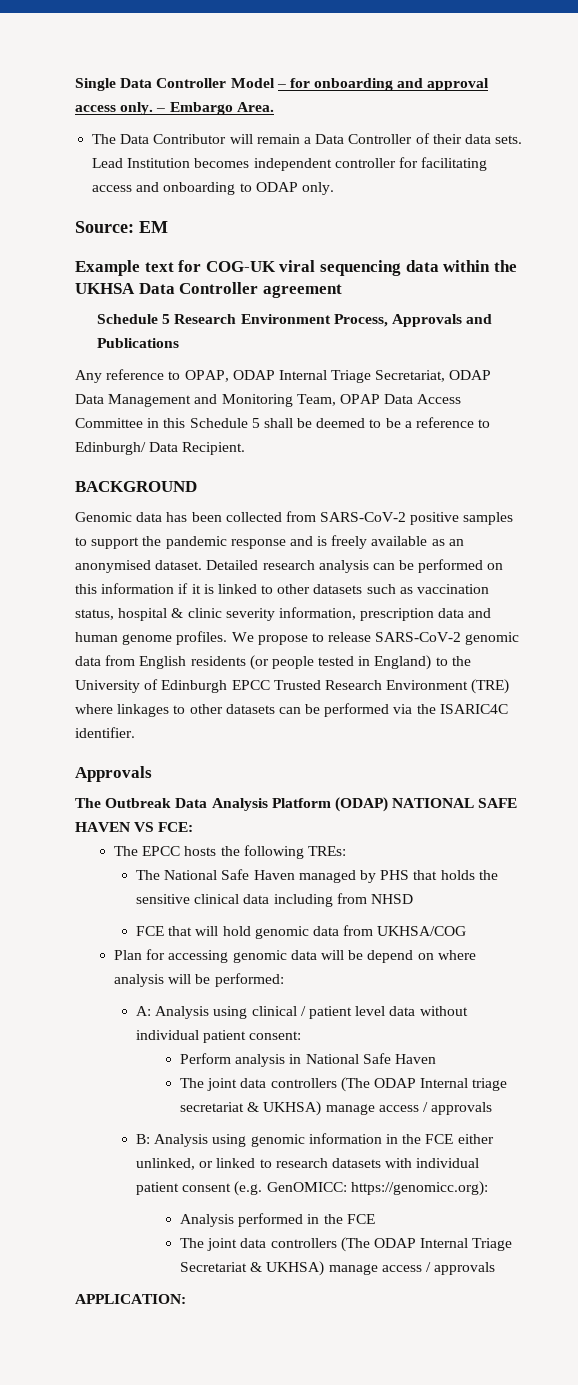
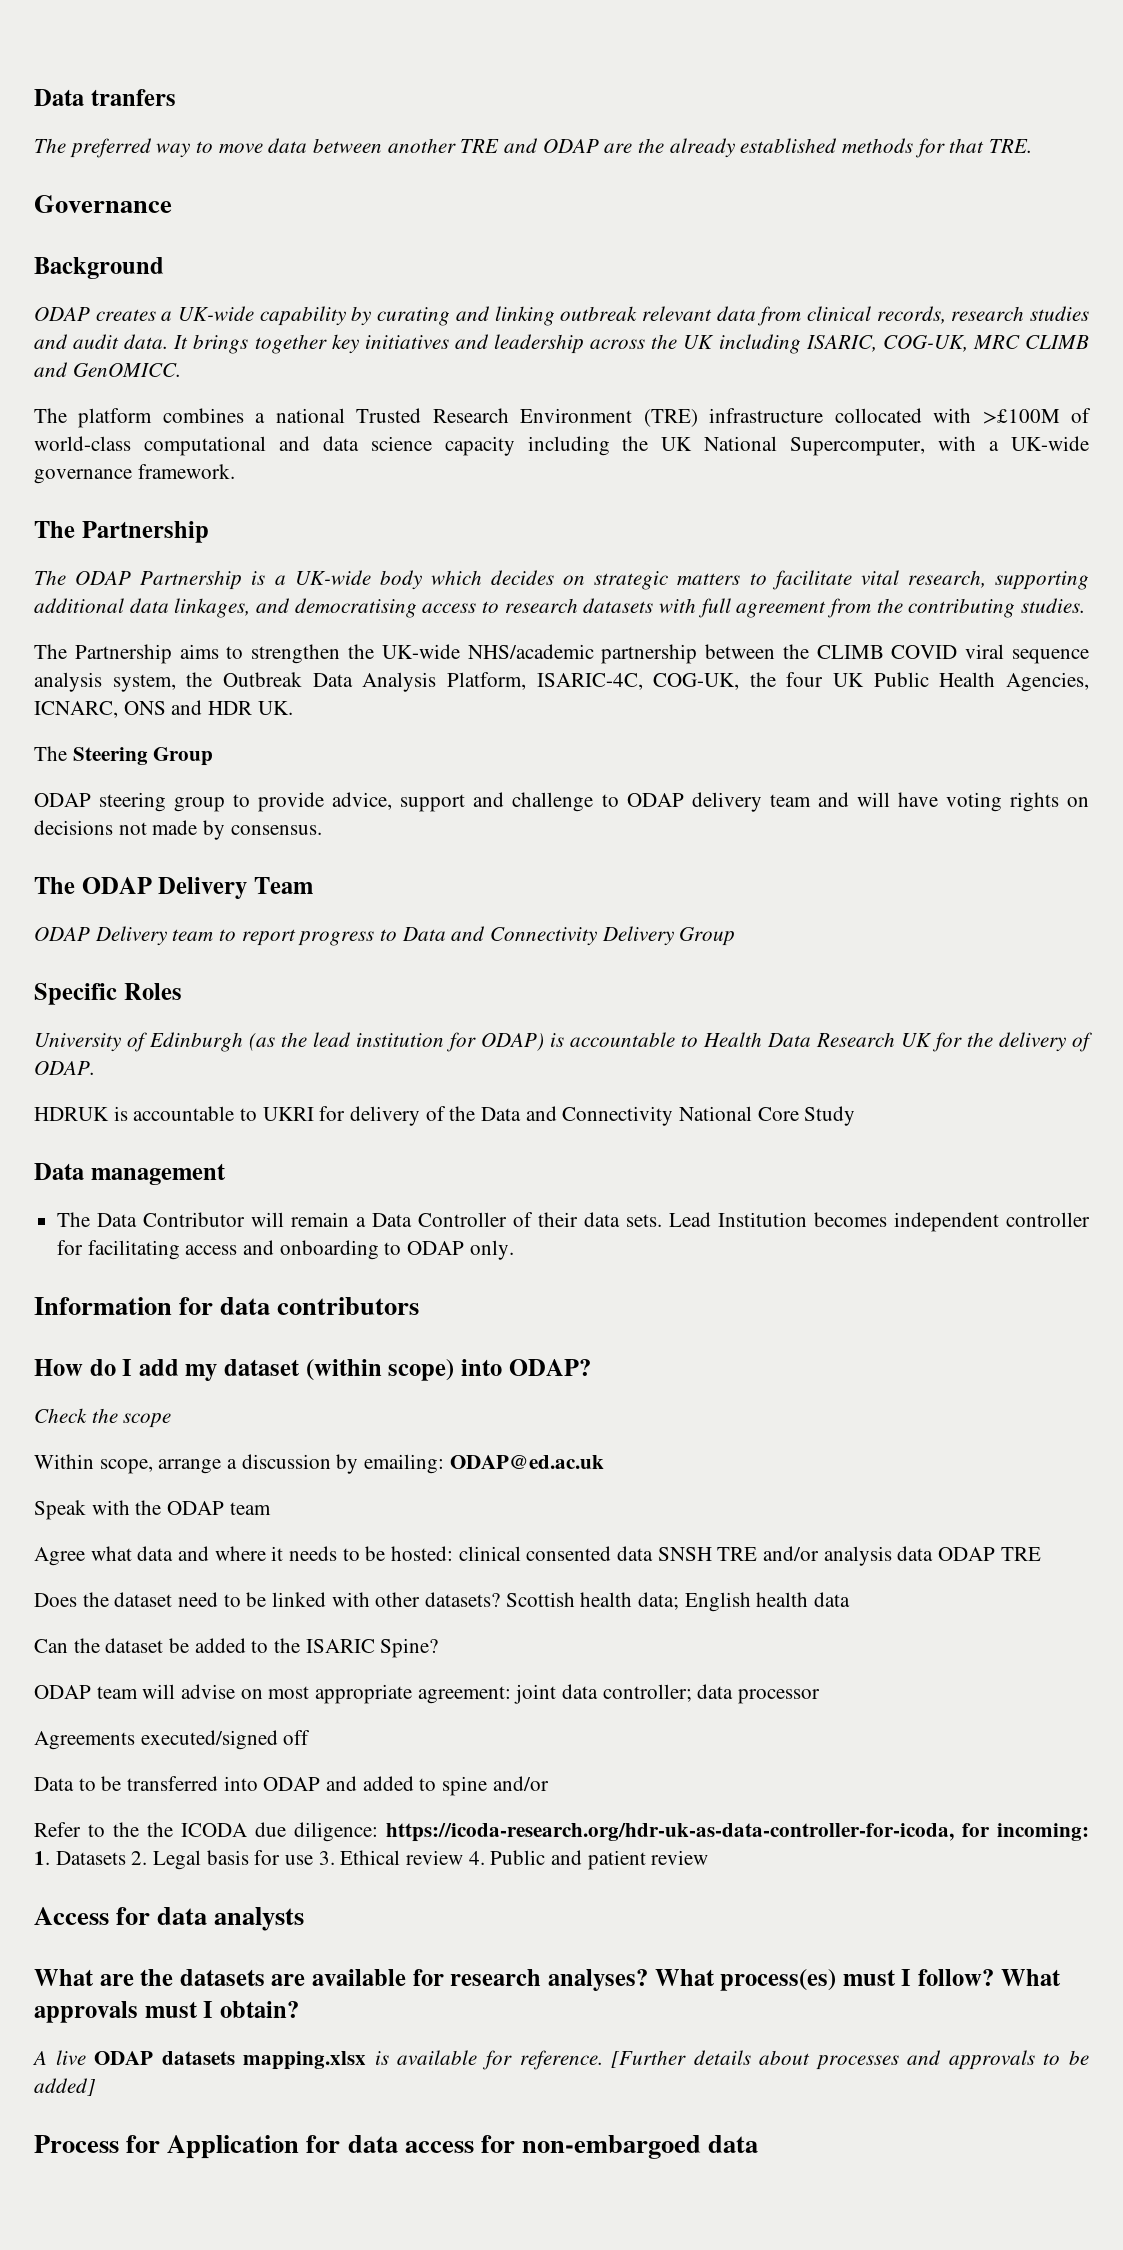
[75,78,490,91] [75,102,274,115] Single Data Controller Model – for onboarding and approval access only. – Embargo Area. -> [34,89,176,106] [34,138,1033,158] [34,195,172,213] [34,257,164,279] [34,306,1089,326] [34,334,1089,354] [34,362,181,377] [34,408,1091,428] [34,436,1089,456] [34,464,235,484] [34,521,209,543] [34,570,1089,590] [34,598,1086,618] [34,644,1089,664] [34,672,1089,692] [34,700,293,718] [34,746,214,766] [34,792,1089,812] [34,820,322,840] [34,877,313,899] [34,926,736,946] [34,983,182,1005] [34,1032,1092,1052] [34,1060,95,1075] [34,1106,856,1126] [34,1163,226,1185] Data tranfers // The preferred way to move data between another TRE and ODAP are the already established methods for that TRE. // Governance // Background // ODAP creates a UK-wide capability by curating and linking outbreak relevant data from clinical records, research studies and audit data. It brings together key initiatives and leadership across the UK including ISARIC, COG-UK, MRC CLIMB and GenOMICC. // The platform combines a national Trusted Research Environment (TRE) infrastructure collocated with >£100M of world-class computational and data science capacity including the UK National Supercomputer, with a UK-wide governance framework. // The Partnership // The ODAP Partnership is a UK-wide body which decides on strategic matters to facilitate vital research, supporting additional data linkages, and democratising access to research datasets with full agreement from the contributing studies. // The Partnership aims to strengthen the UK-wide NHS/academic partnership between the CLIMB COVID viral sequence analysis system, the Outbreak Data Analysis Platform, ISARIC-4C, COG-UK, the four UK Public Health Agencies, ICNARC, ONS and HDR UK. // The Steering Group // ODAP steering group to provide advice, support and challenge to ODAP delivery team and will have voting rights on decisions not made by consensus. // The ODAP Delivery Team // ODAP Delivery team to report progress to Data and Connectivity Delivery Group // Specific Roles // University of Edinburgh (as the lead institution for ODAP) is accountable to Health Data Research UK for the delivery of ODAP. // HDRUK is accountable to UKRI for delivery of the Data and Connectivity National Core Study // Data management
[75,221,168,233] [75,260,517,276] [75,282,342,298] [96,314,493,327] [96,338,179,348] [75,369,492,383] [75,394,462,407] [75,417,491,428] [75,442,246,455] [75,481,197,492] [75,511,514,525] [75,535,464,549] [75,559,504,573] [75,583,490,594] [75,607,492,621] [75,631,520,645] [75,655,471,670] [75,679,510,694] [75,703,508,717] [75,727,135,738] [75,766,152,782] [75,797,518,812] [75,822,194,832] [114,845,346,859] [136,869,498,883] [136,893,413,907] [136,925,467,939] [114,949,476,963] [114,973,284,987] [136,1006,468,1019] [136,1030,302,1043] [180,1053,436,1067] [180,1077,508,1092] [180,1101,493,1116] [136,1133,494,1147] [136,1158,480,1170] [136,1181,488,1196] [180,1213,375,1227] [180,1237,513,1252] [180,1261,496,1276] [75,1294,186,1304] Source: EM // Example text for COG-UK viral sequencing data within the UKHSA Data Controller agreement // Schedule 5 Research Environment Process, Approvals and Publications // Any reference to OPAP, ODAP Internal Triage Secretariat, ODAP Data Management and Monitoring Team, OPAP Data Access Committee in this Schedule 5 shall be deemed to be a reference to Edinburgh/ Data Recipient. // BACKGROUND // Genomic data has been collected from SARS-CoV-2 positive samples to support the pandemic response and is freely available as an anonymised dataset. Detailed research analysis can be performed on this information if it is linked to other datasets such as vaccination status, hospital & clinic severity information, prescription data and human genome profiles. We propose to release SARS-CoV-2 genomic data from English residents (or people tested in England) to the University of Edinburgh EPCC Trusted Research Environment (TRE) where linkages to other datasets can be performed via the ISARIC4C identifier. // Approvals // The Outbreak Data Analysis Platform (ODAP) NATIONAL SAFE HAVEN VS FCE: // The EPCC hosts the following TREs: // The National Safe Haven managed by PHS that holds the sensitive clinical data including from NHSD // FCE that will hold genomic data from UKHSA/COG // Plan for accessing genomic data will be depend on where analysis will be performed: // A: Analysis using clinical / patient level data without individual patient consent: // Perform analysis in National Safe Haven // The joint data controllers (The ODAP Internal triage secretariat & UKHSA) manage access / approvals // B: Analysis using genomic information in the FCE either unlinked, or linked to research datasets with individual patient consent (e.g. GenOMICC: https://genomicc.org): // Analysis performed in the FCE // The joint data controllers (The ODAP Internal Triage Secretariat & UKHSA) manage access / approvals // APPLICATION: -> [34,1297,420,1315] [34,1359,591,1381] [34,1408,172,1428] [34,1454,604,1474] [34,1500,271,1520] [34,1546,1041,1566] [34,1592,851,1612] [34,1638,439,1658] [34,1684,821,1704] [34,1730,311,1750] [34,1776,549,1796] [34,1822,1089,1842] [34,1850,709,1870] [34,1907,305,1931] [34,1969,1061,1991] [34,2001,299,2023] [32,2050,1089,2070] [34,2078,96,2096] [34,2135,759,2159] Information for data contributors // How do I add my dataset (within scope) into ODAP? // Check the scope // Within scope, arrange a discussion by emailing: ODAP@ed.ac.uk // Speak with the ODAP team // Agree what data and where it needs to be hosted: clinical consented data SNSH TRE and/or analysis data ODAP TRE // Does the dataset need to be linked with other datasets? Scottish health data; English health data // Can the dataset be added to the ISARIC Spine? // ODAP team will advise on most appropriate agreement: joint data controller; data processor // Agreements executed/signed off // Data to be transferred into ODAP and added to spine and/or // Refer to the the ICODA due diligence: https://icoda-research.org/hdr-uk-as-data-controller-for-icoda, for incoming: 1. Datasets 2. Legal basis for use 3. Ethical review 4. Public and patient review // Access for data analysts // What are the datasets are available for research analyses? What process(es) must I follow? What approvals must I obtain? // A live ODAP datasets mapping.xlsx is available for reference. [Further details about processes and approvals to be added] // Process for Application for data access for non-embargoed data

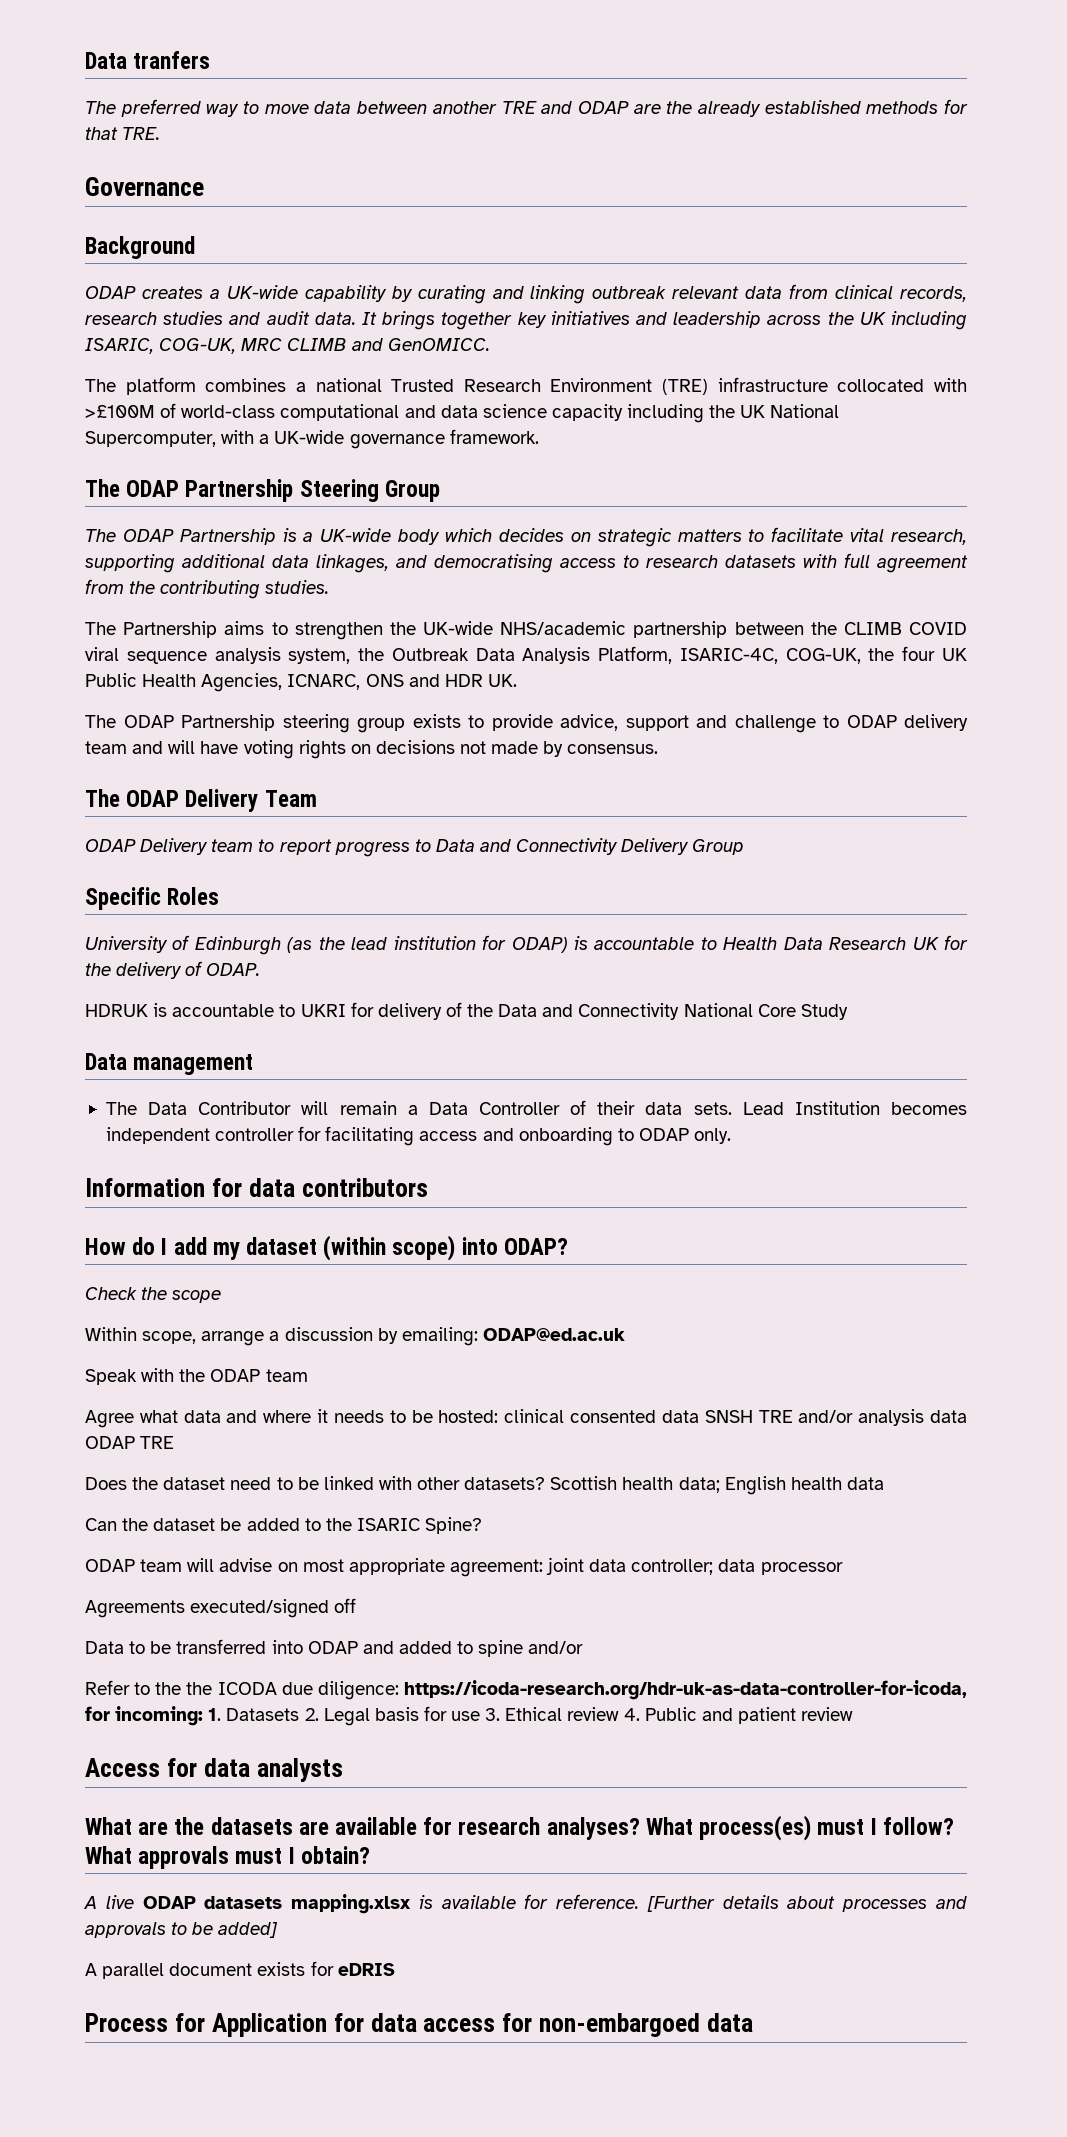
[81,521,209,543] Partnership -> [126,479,440,502] ODAP Partnership Steering Group
[72,747,214,766] [34,793,91,807] Steering Group // ODAP -> [123,714,275,731] ODAP Partnership
(226, 804) none -> [412,714,461,728] exists
(96, 2087) none -> [85,1961,395,1979] // A parallel document exists for eDRIS

